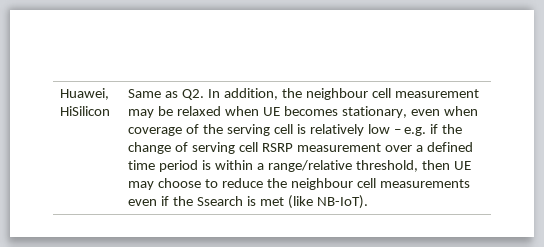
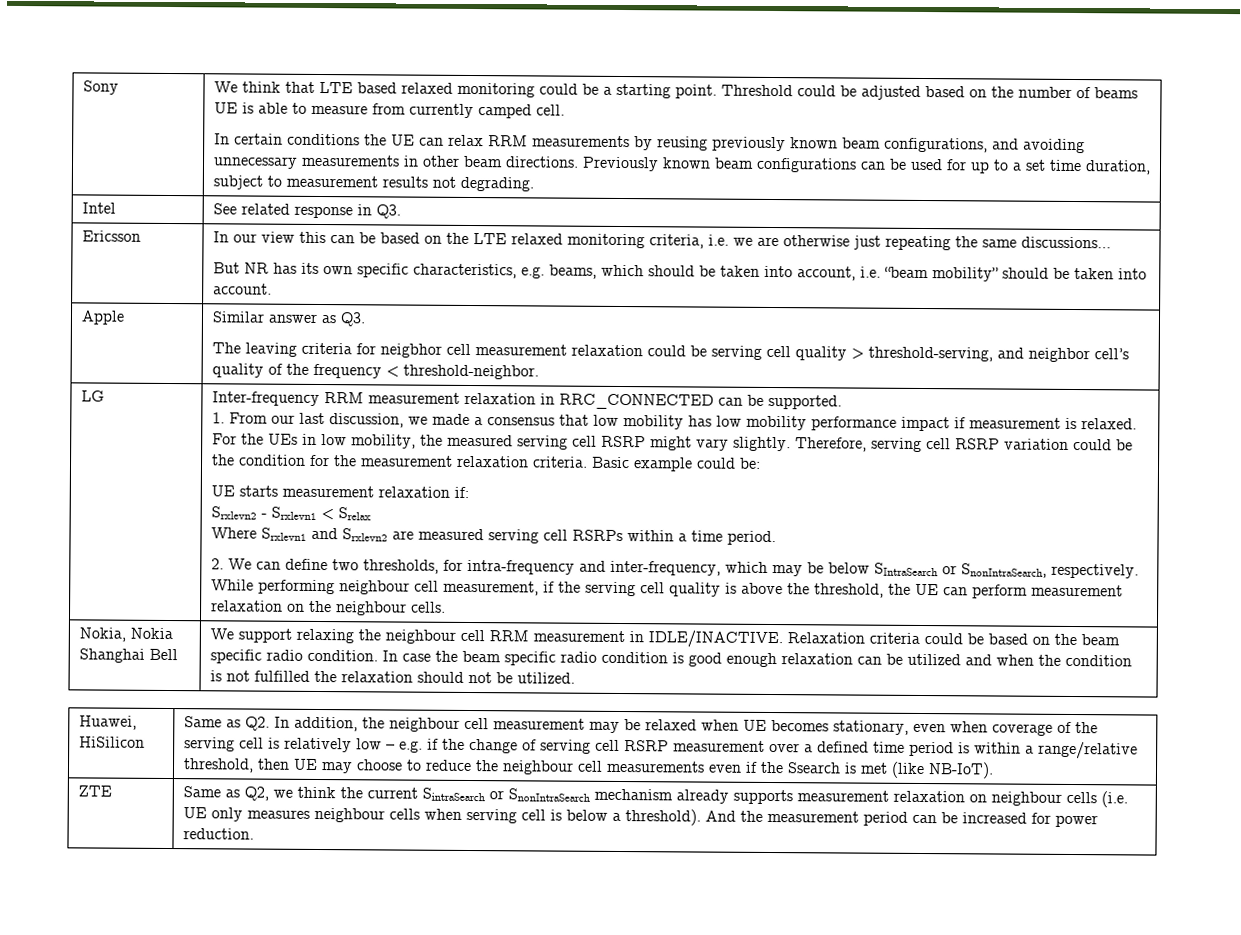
(60, 94) none -> [82,80,119,95] [213,81,1138,100] [213,102,565,119] [213,133,1085,154] [212,154,1151,175] [212,175,534,192] [81,202,116,214] [212,203,401,219] [81,230,141,242] [212,231,1111,251] [212,262,1147,282] [212,283,272,295] [80,310,125,325] [211,311,366,327] [211,342,1129,363] [211,363,539,380] [80,390,105,402] [211,391,842,410] [211,412,1137,432] [211,433,1133,452] [211,454,761,472] [210,485,469,498] [210,506,371,521] [210,527,776,546] [210,558,1139,579] [210,579,1123,599] [210,600,446,616] [78,627,173,642] [78,648,178,663] [209,628,1120,649] [209,649,1132,668] [209,670,575,684] Sony | We think that LTE based relaxed monitoring could be a starting point. Threshold could be adjusted based on the number of beams UE is able to measure from currently camped cell. // In certain conditions the UE can relax RRM measurements by reusing previously known beam configurations, and avoiding unnecessary measurements in other beam directions. Previously known beam configurations can be used for up to a set time duration, subject to measurement results not degrading. // Intel | See related response in Q3. // Ericsson | In our view this can be based on the LTE relaxed monitoring criteria, i.e. we are otherwise just repeating the same discussions… // But NR has its own specific characteristics, e.g. beams, which should be taken into account, i.e. “beam mobility” should be taken into account. // Apple | Similar answer as Q3. // The leaving criteria for neigbhor cell measurement relaxation could be serving cell quality > threshold-serving, and neighbor cell’s quality of the frequency < threshold-neighbor. // LG | Inter-frequency RRM measurement relaxation in RRC_CONNECTED can be supported. // 1. From our last discussion, we made a consensus that low mobility has low mobility performance impact if measurement is relaxed. For the UEs in low mobility, the measured serving cell RSRP might vary slightly. Therefore, serving cell RSRP variation could be the condition for the measurement relaxation criteria. Basic example could be: // UE starts measurement relaxation if: // Srxlevn2 - Srxlevn1 < Srelax // Where Srxlevn1 and Srxlevn2 are measured serving cell RSRPs within a time period. // 2. We can define two thresholds, for intra-frequency and inter-frequency, which may be below SIntraSearch or SnonIntraSearch, respectively. While performing neighbour cell measurement, if the serving cell quality is above the threshold, the UE can perform measurement relaxation on the neighbour cells. // Nokia, Nokia Shanghai Bell | We support relaxing the neighbour cell RRM measurement in IDLE/INACTIVE. Relaxation criteria could be based on the beam specific radio condition. In case the beam specific radio condition is good enough relaxation can be utilized and when the condition is not fulfilled the relaxation should not be utilized. //
(368, 202) none -> [77,785,112,797] [182,786,1128,808] [182,807,1098,828] [182,828,254,840] // ZTE | Same as Q2, we think the current SintraSearch or SnonIntraSearch mechanism already supports measurement relaxation on neighbour cells (i.e. UE only measures neighbour cells when serving cell is below a threshold). And the measurement period can be increased for power reduction.

